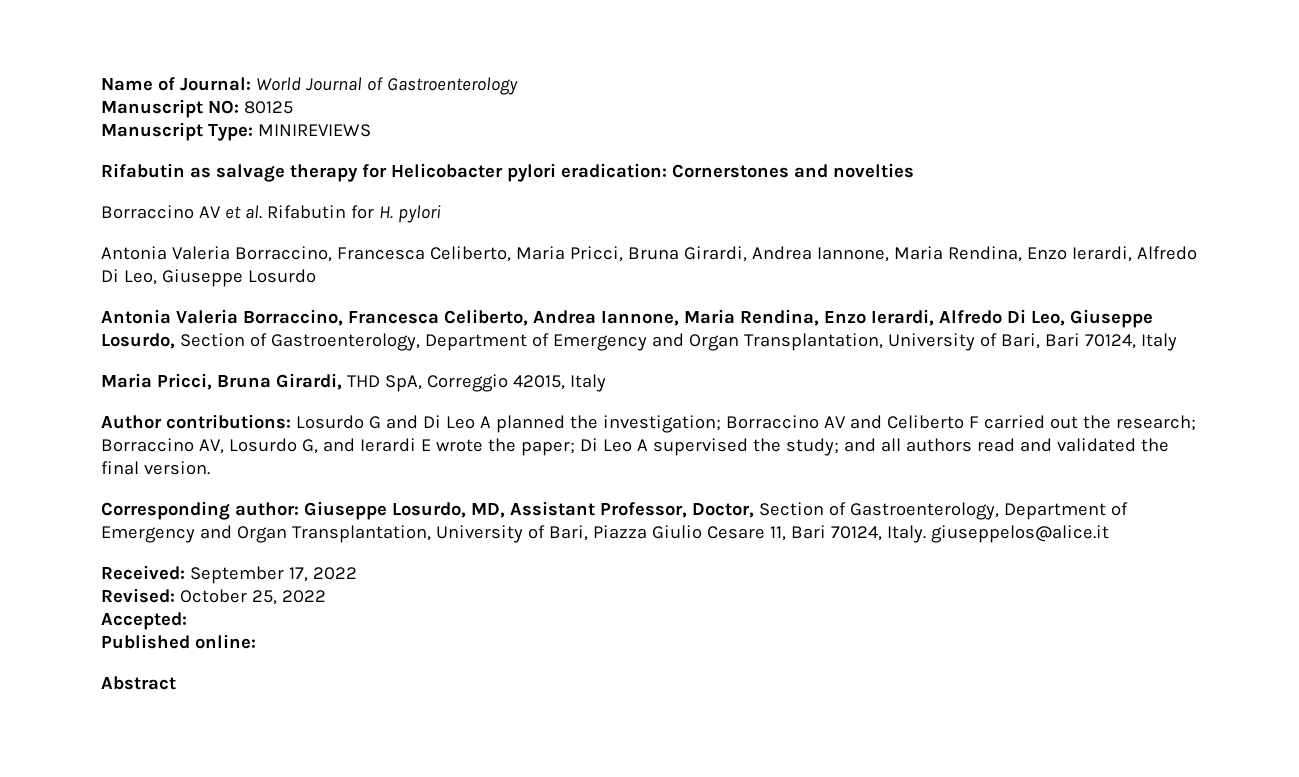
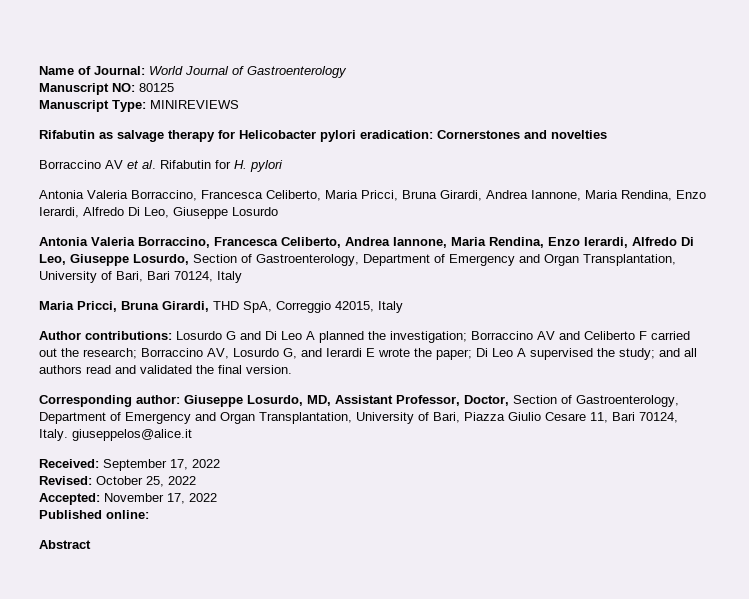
(187, 621) none -> [104,493,217,504] November 17, 2022

